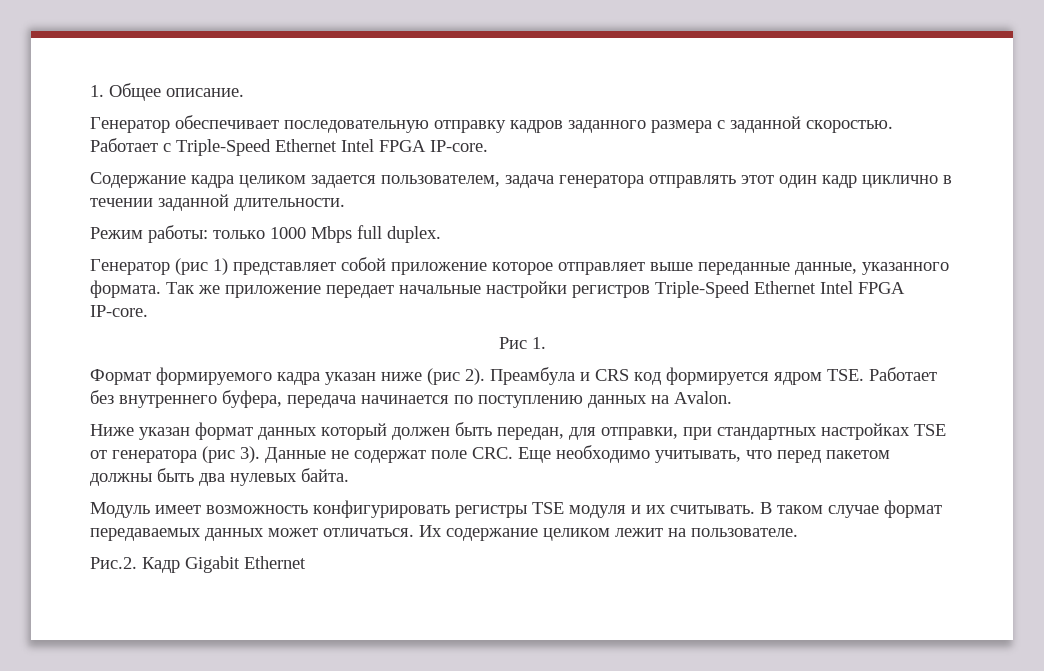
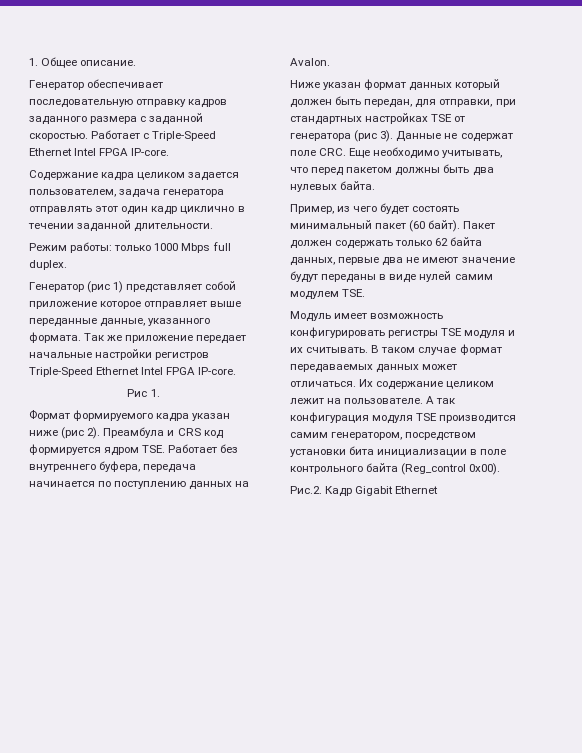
(349, 475) none -> [290,203,460,215] [290,220,496,232] [290,237,483,249] [290,257,515,266] [290,271,493,283] [290,289,366,300] // Пример, из чего будет состоять минимальный пакет (60 байт). Пакет должен содержать только 62 байта данных, первые два не имеют значение будут переданы в виде нулей самим модулем TSE.
(798, 532) none -> [426,396,457,404] [290,412,517,424] [290,432,477,441] [290,446,507,457] [290,463,501,475] А так конфигурация модуля TSE производится самим генератором, посредством установки бита инициализации в поле контрольного байта (Reg_control 0х00).

